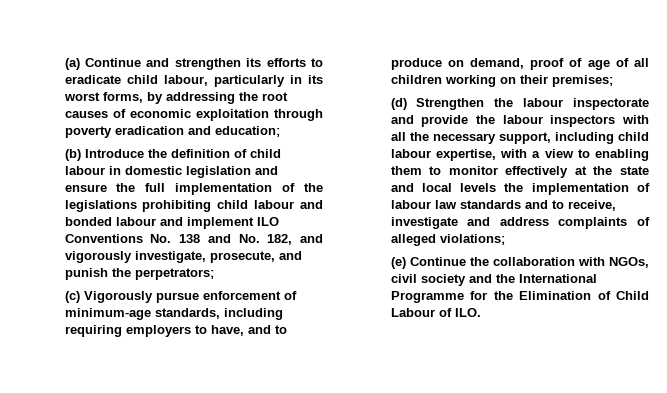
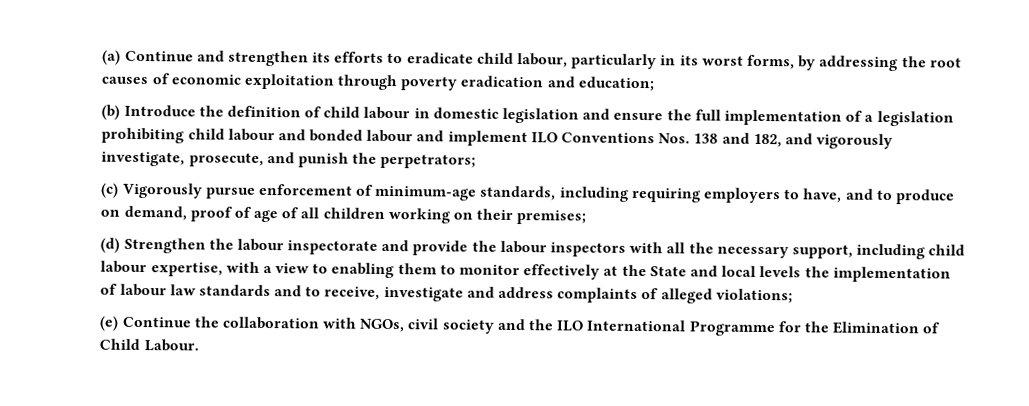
[304,183,323,192] [64,200,137,212] the legislations -> [864,110,954,127] a legislation
[150,234,172,243] No. -> [658,133,691,144] Nos.
[238,234,260,243] No. -> (750, 138) none
[620,166,649,175] state -> [649,266,687,277] State
(515, 278) none -> [556,320,585,332] ILO
[390,308,481,317] Labour of ILO. -> [143,339,199,352] Labour.

